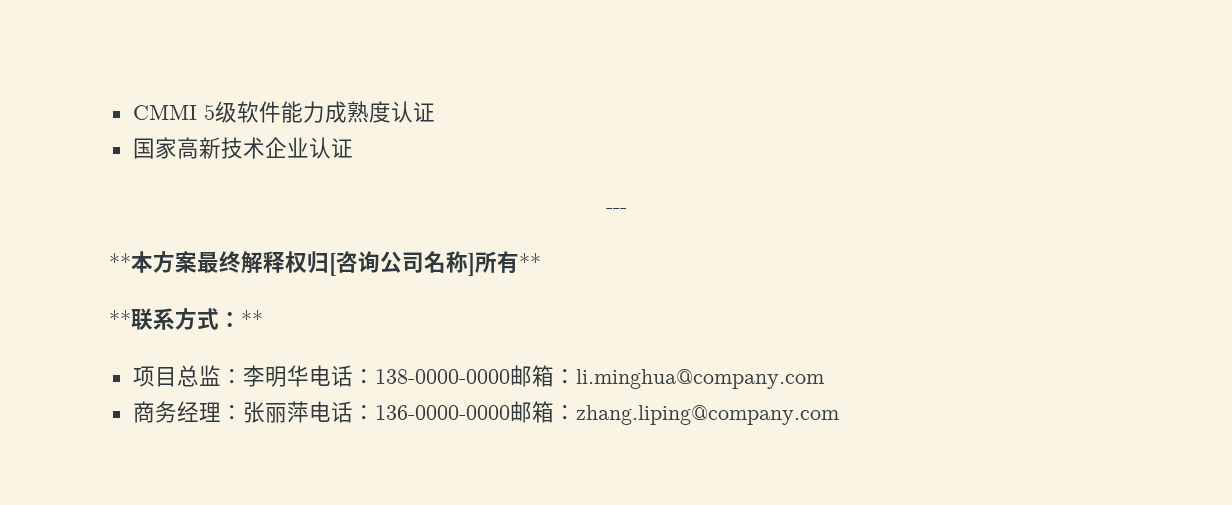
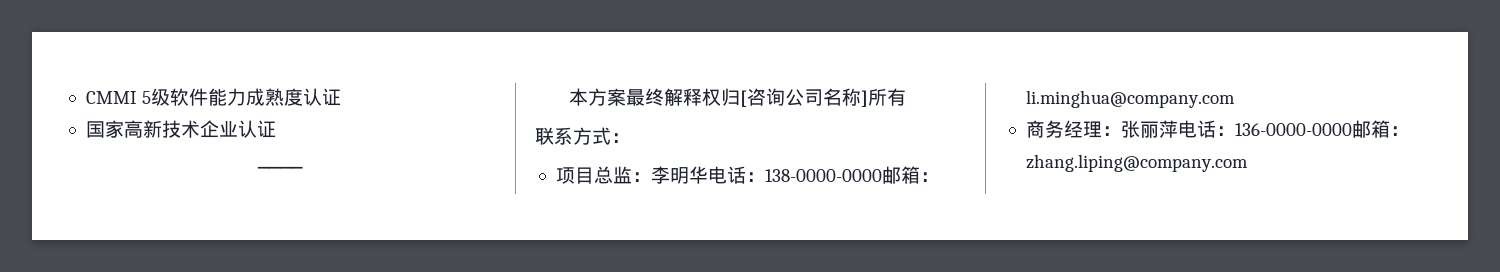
[605,208,627,213] [109,253,131,270] --- // ** -> [257,166,303,175] ──── //
[519,253,541,270] [109,310,131,327] ** // ** -> (906, 97) //
[241,310,263,327] ** -> (630, 138) none

